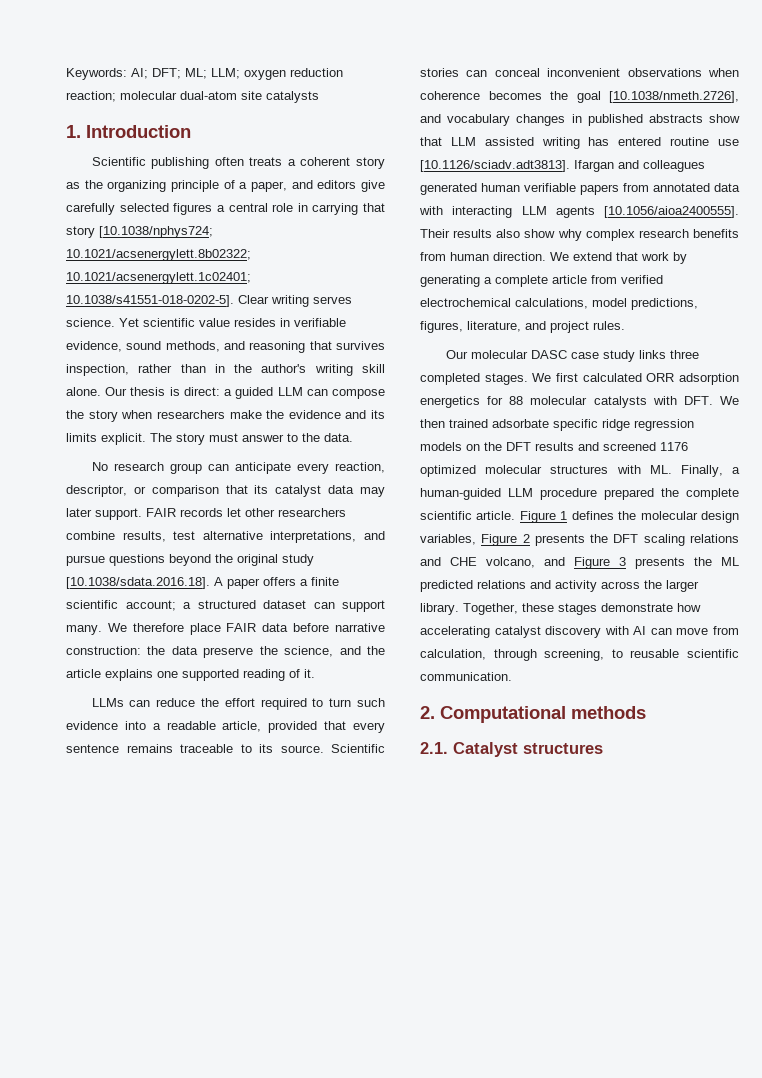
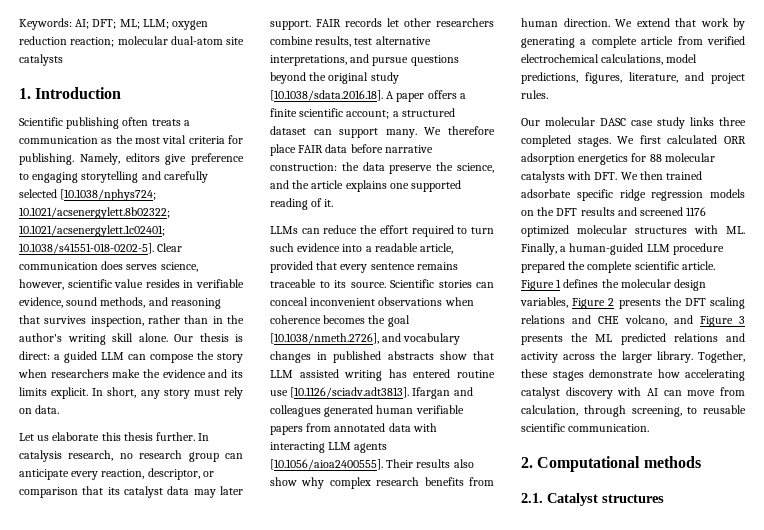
[300,157,385,169] [66,180,385,192] [66,203,385,215] [66,226,95,238] coherent story as the organizing principle of a paper, and editors give carefully selected figures a central role in carrying that story -> [19,135,244,144] [19,153,244,165] [19,171,208,183] [19,189,57,198] communication as the most vital criteria for publishing. Namely, editors give preference to engaging storytelling and carefully selected
[271,295,352,307] [66,318,139,327] writing serves science. Yet -> [19,261,198,272] [19,279,64,290] communication does serves science, however,
[150,433,353,445] [91,462,108,471] The story must answer to the data. // No -> [92,387,243,399] [19,405,60,414] [19,432,210,441] [19,450,133,462] In short, any story must rely on data. // Let us elaborate this thesis further. In catalysis research, no

